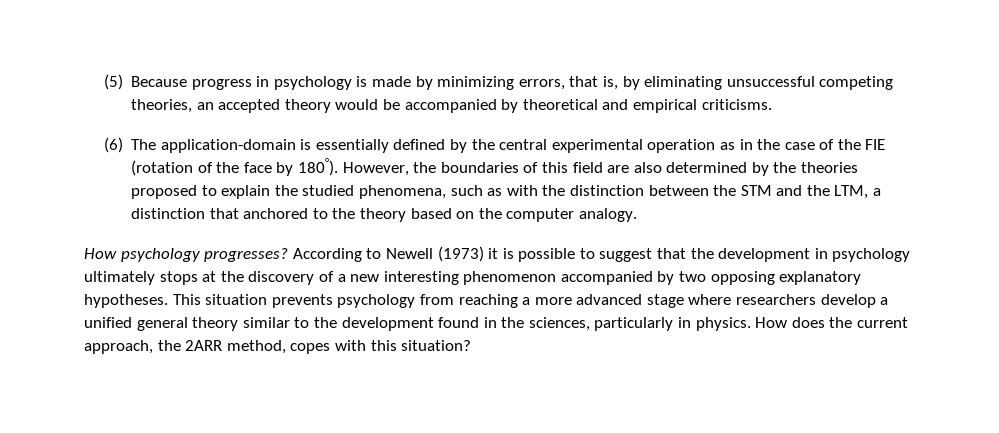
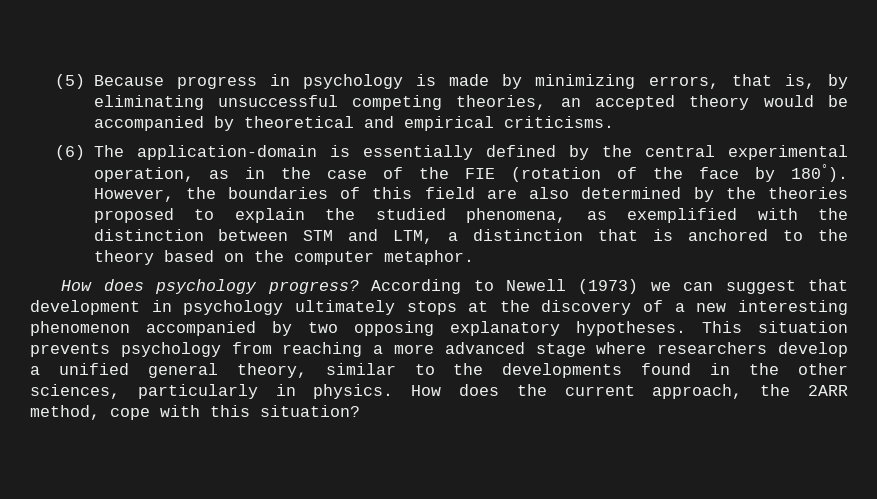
[647,139,716,153] operation -> [93,167,194,182] operation,
[450,185,503,196] such as -> [586,208,738,223] as exemplified
[713,185,737,196] the -> (289, 235) none
[806,185,830,196] the -> (379, 235) none
(239, 213) none -> [653,229,674,241] is
[578,208,637,222] [84,248,289,262] analogy. // How psychology progresses? -> [383,250,474,265] [61,279,359,294] metaphor. // How does psychology progress?
[488,248,595,262] it is possible to -> [650,282,714,291] we can
[690,248,714,259] the -> (849, 285) none
[192,317,239,331] theory -> [236,363,307,378] theory,
[341,317,434,331] development -> [502,363,623,378] developments
(525, 322) none -> [797,363,848,375] other
[290,343,331,354] copes -> [110,408,150,420] cope

